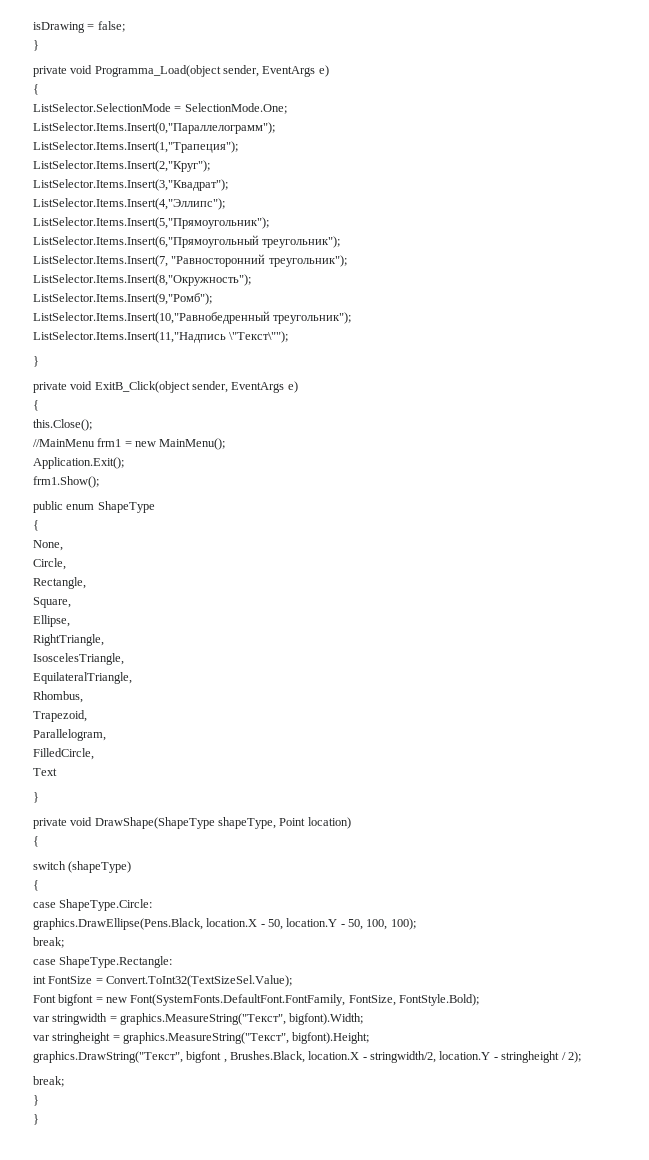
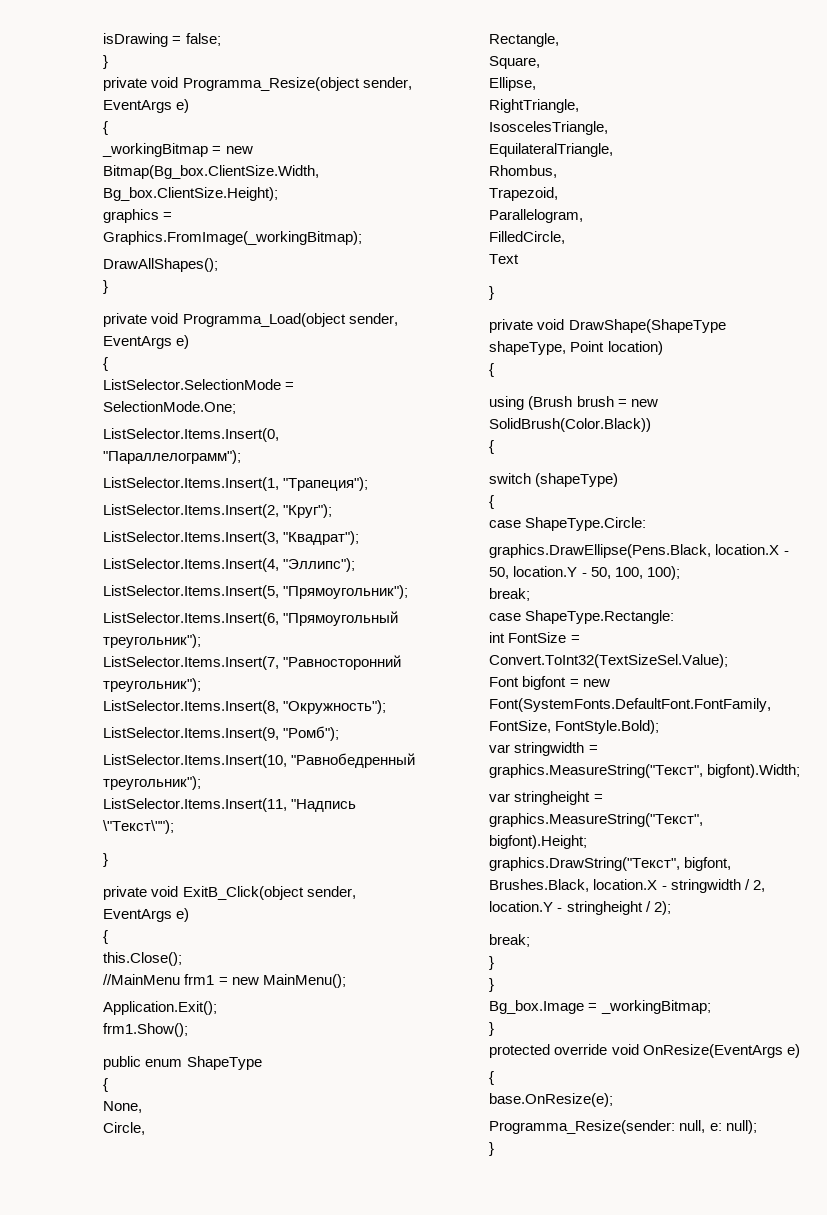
(39, 45) none -> [103,77,412,91] [103,99,190,113] [103,121,109,135] [102,143,253,157] [103,165,320,179] [103,187,279,201] [103,209,173,223] [103,231,363,245] [103,258,219,272] [103,280,109,294] // private void Programma_Resize(object sender, EventArgs e) // { // _workingBitmap = new Bitmap(Bg_box.ClientSize.Width, Bg_box.ClientSize.Height); // graphics = Graphics.FromImage(_workingBitmap); // DrawAllShapes(); // }
[32,122,275,134] [32,141,238,153] [32,160,210,172] [32,179,228,191] [32,198,225,210] [32,217,269,229] [32,235,341,248] [32,254,347,267] [32,274,251,286] [32,293,212,305] [32,311,352,324] [32,331,226,343] ListSelector.Items.Insert(0,"Параллелограмм"); // ListSelector.Items.Insert(1,"Трапеция"); // ListSelector.Items.Insert(2,"Круг"); // ListSelector.Items.Insert(3,"Квадрат"); // ListSelector.Items.Insert(4,"Эллипс"); // ListSelector.Items.Insert(5,"Прямоугольник"); // ListSelector.Items.Insert(6,"Прямоугольный треугольник"); // ListSelector.Items.Insert(7, "Равносторонний треугольник"); // ListSelector.Items.Insert(8,"Окружность"); // ListSelector.Items.Insert(9,"Ромб"); // ListSelector.Items.Insert(10,"Равнобедренный треугольник"); // ListSelector.Items.Insert(11,"Надпись -> [103,428,280,442] [103,450,242,464] [103,477,369,491] [103,504,333,518] [103,531,360,545] [103,558,356,572] [103,585,409,599] [103,611,399,626] [103,634,202,648] [103,655,402,670] [103,678,202,692] [103,700,387,714] [103,726,340,741] [103,753,416,768] [103,776,202,790] [103,798,357,812] ListSelector.Items.Insert(0, "Параллелограмм"); // ListSelector.Items.Insert(1, "Трапеция"); // ListSelector.Items.Insert(2, "Круг"); // ListSelector.Items.Insert(3, "Квадрат"); // ListSelector.Items.Insert(4, "Эллипс"); // ListSelector.Items.Insert(5, "Прямоугольник"); // ListSelector.Items.Insert(6, "Прямоугольный треугольник"); // ListSelector.Items.Insert(7, "Равносторонний треугольник"); // ListSelector.Items.Insert(8, "Окружность"); // ListSelector.Items.Insert(9, "Ромб"); // ListSelector.Items.Insert(10, "Равнобедренный треугольник"); // ListSelector.Items.Insert(11, "Надпись
(39, 841) none -> [489,396,658,410] [489,418,652,432] [489,440,495,454] // using (Brush brush = new SolidBrush(Color.Black)) // {
[186,1051,227,1063] bigfont , -> [684,857,732,871] bigfont,
[370,1051,437,1063] stringwidth/2, -> [670,879,765,893] stringwidth / 2,
(39, 1119) none -> [489,1000,711,1014] [489,1022,495,1036] [489,1044,800,1058] [489,1071,495,1085] [489,1093,614,1107] [489,1120,757,1134] [489,1142,495,1156] // Bg_box.Image = _workingBitmap; // } // protected override void OnResize(EventArgs e) // { // base.OnResize(e); // Programma_Resize(sender: null, e: null); // }

